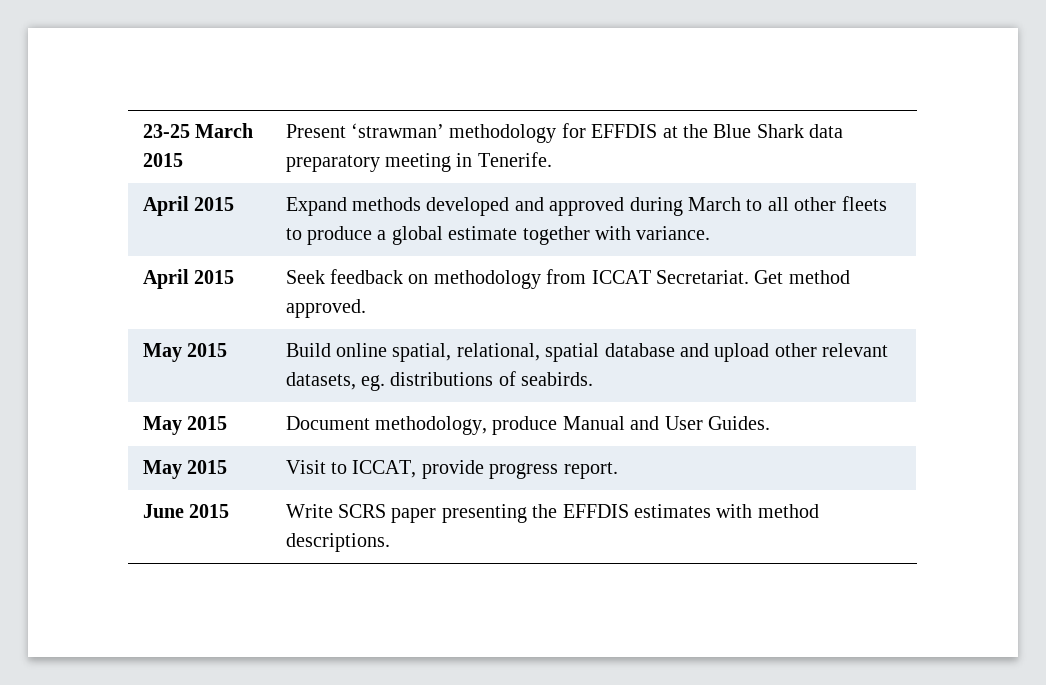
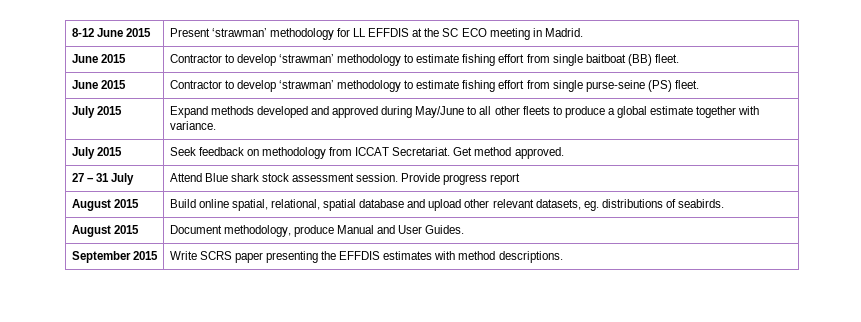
[142,123,253,138] 23-25 March -> [71,28,123,37] 8-12 June
(586, 130) none -> [353,28,367,37] LL
[713,124,844,138] [285,152,552,172] [142,196,189,216] Blue Shark data preparatory meeting in Tenerife. // April -> [442,28,583,40] [71,54,126,63] [169,54,680,66] [71,80,126,89] [169,80,700,92] [71,106,95,118] SC ECO meeting in Madrid. // June 2015 | Contractor to develop ‘strawman’ methodology to estimate fishing effort from single baitboat (BB) fleet. // June 2015 | Contractor to develop ‘strawman’ methodology to estimate fishing effort from single purse-seine (PS) fleet. // July
[687,197,741,211] March -> [415,106,465,118] May/June
[142,269,189,289] April -> [71,147,95,159] July
[142,343,182,362] May -> [71,173,134,185] [169,173,521,185] [71,199,111,211] 27 – 31 July | Attend Blue shark stock assessment session. Provide progress report // August
[142,416,182,435] May -> [71,225,111,237] August
[142,460,227,479] [285,460,618,479] [142,504,184,518] May 2015 | Visit to ICCAT, provide progress report. // June -> [71,251,131,263] September

